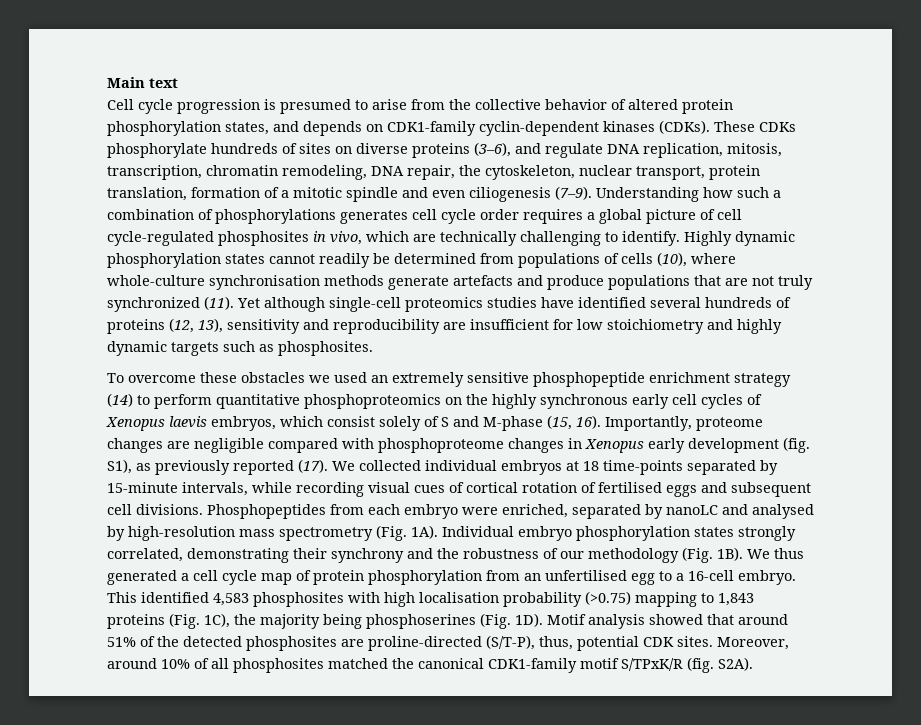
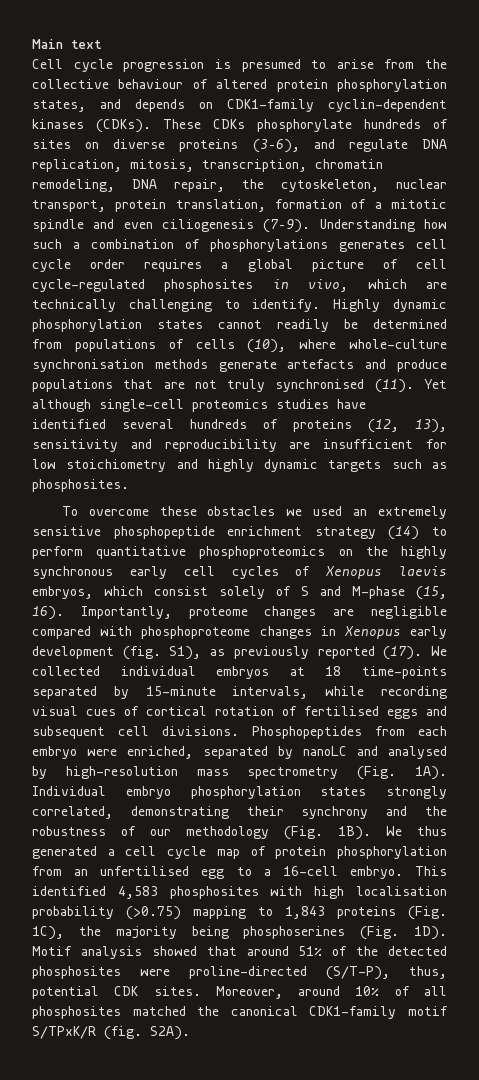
[545,99,607,110] behavior -> [118,79,184,89] behaviour
[107,297,200,312] synchronized -> [275,379,365,392] synchronised
[341,639,364,647] are -> [140,969,170,976] were

